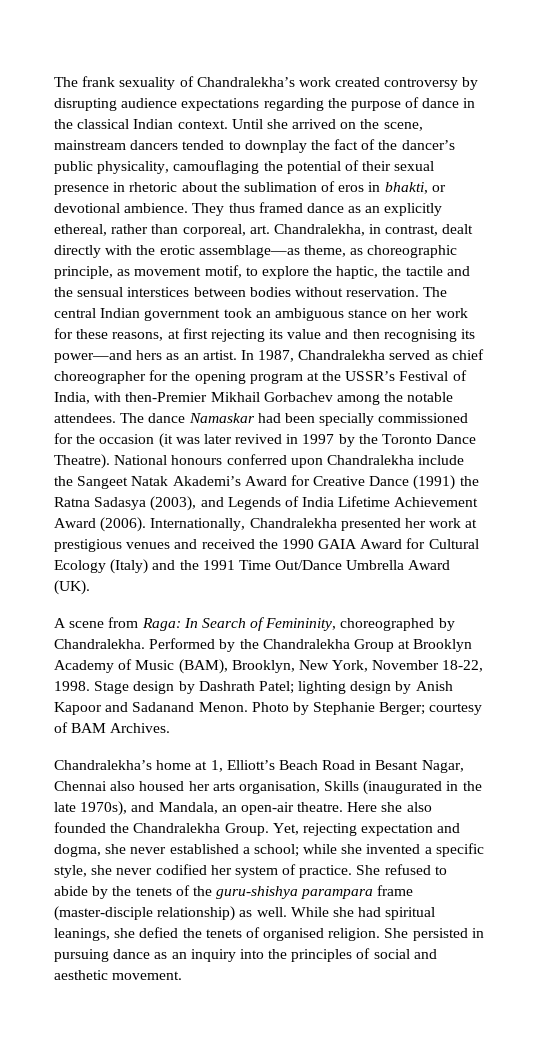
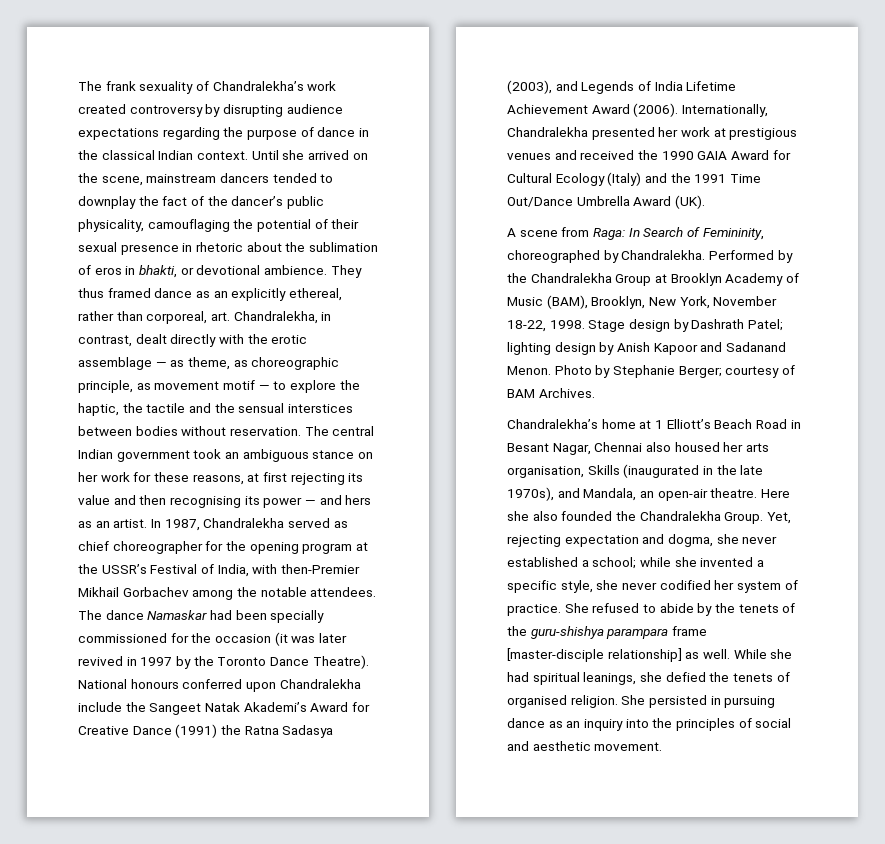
[198,245,300,258] assemblage—as -> [78,357,185,370] assemblage — as
[204,265,242,278] motif, -> [222,380,270,390] motif —
[54,350,132,363] power—and -> [263,495,342,508] power — and
[210,760,223,772] 1, -> [654,420,663,429] 1
[54,906,236,921] (master-disciple relationship) -> [507,648,682,662] [master-disciple relationship]

